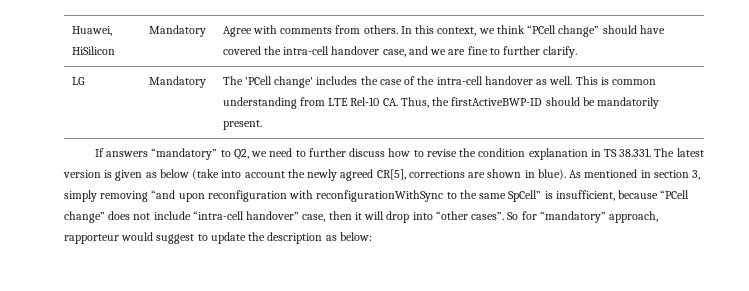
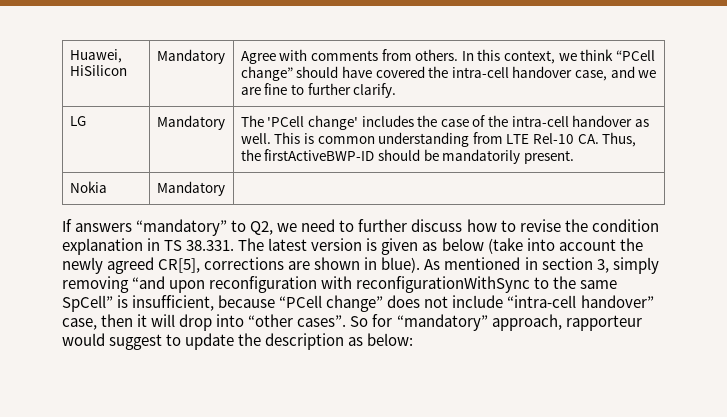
(262, 125) none -> [69,181,107,193] [156,181,225,196] // Nokia | Mandatory |

